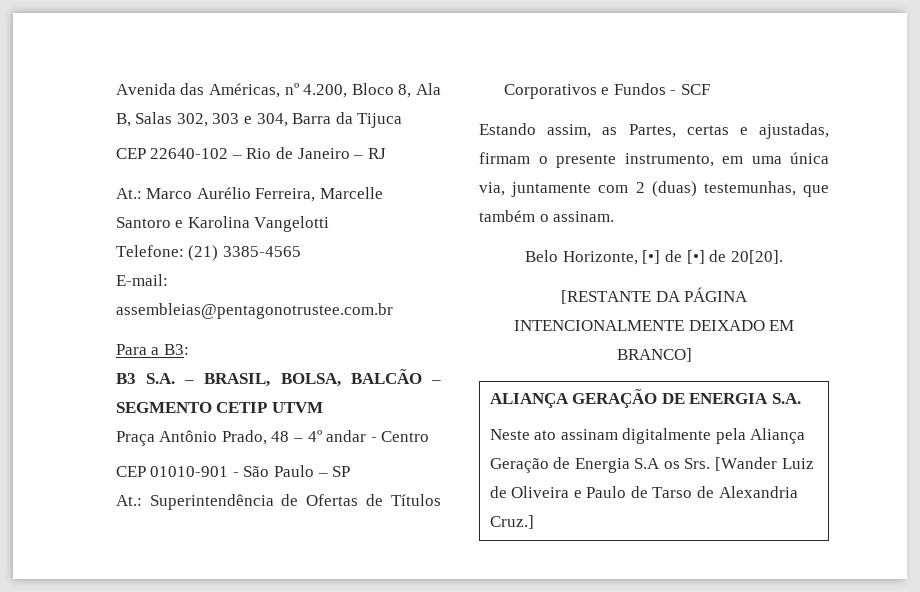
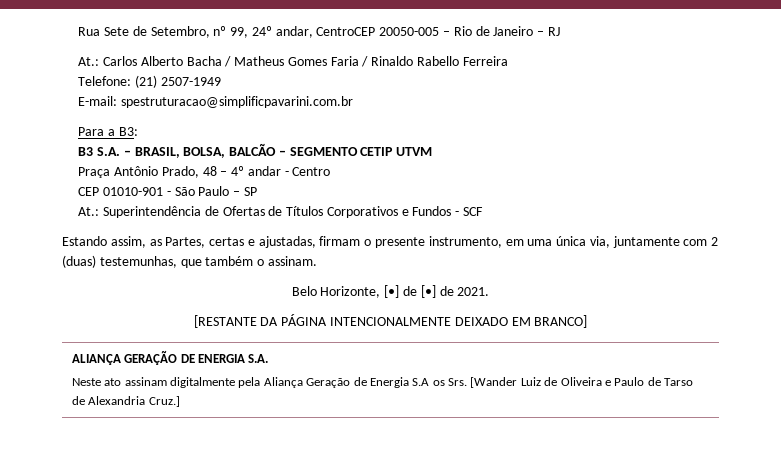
[115,83,441,98] [115,112,403,128] [115,148,229,159] Avenida das Américas, nº 4.200, Bloco 8, Ala B, Salas 302, 303 e 304, Barra da Tijuca // CEP 22640-102 -> [78,26,440,38] Rua Sete de Setembro, nº 99, 24º andar, CentroCEP 20050-005
[146,187,384,202] [115,216,330,232] Marco Aurélio Ferreira, Marcelle Santoro e Karolina Vangelotti -> [102,56,508,67] Carlos Alberto Bacha / Matheus Gomes Faria / Rinaldo Rabello Ferreira
[222,246,301,257] 3385-4565 -> [160,77,221,86] 2507-1949
[115,303,393,319] assembleias@pentagonotrustee.com.br -> [120,96,353,108] spestruturacao@simplificpavarini.com.br
[730,250,783,264] 20[20]. -> [457,287,490,296] 2021.

